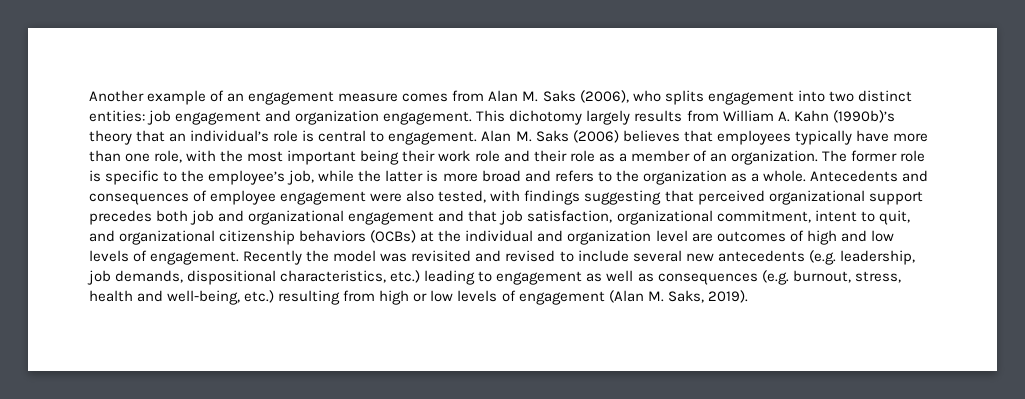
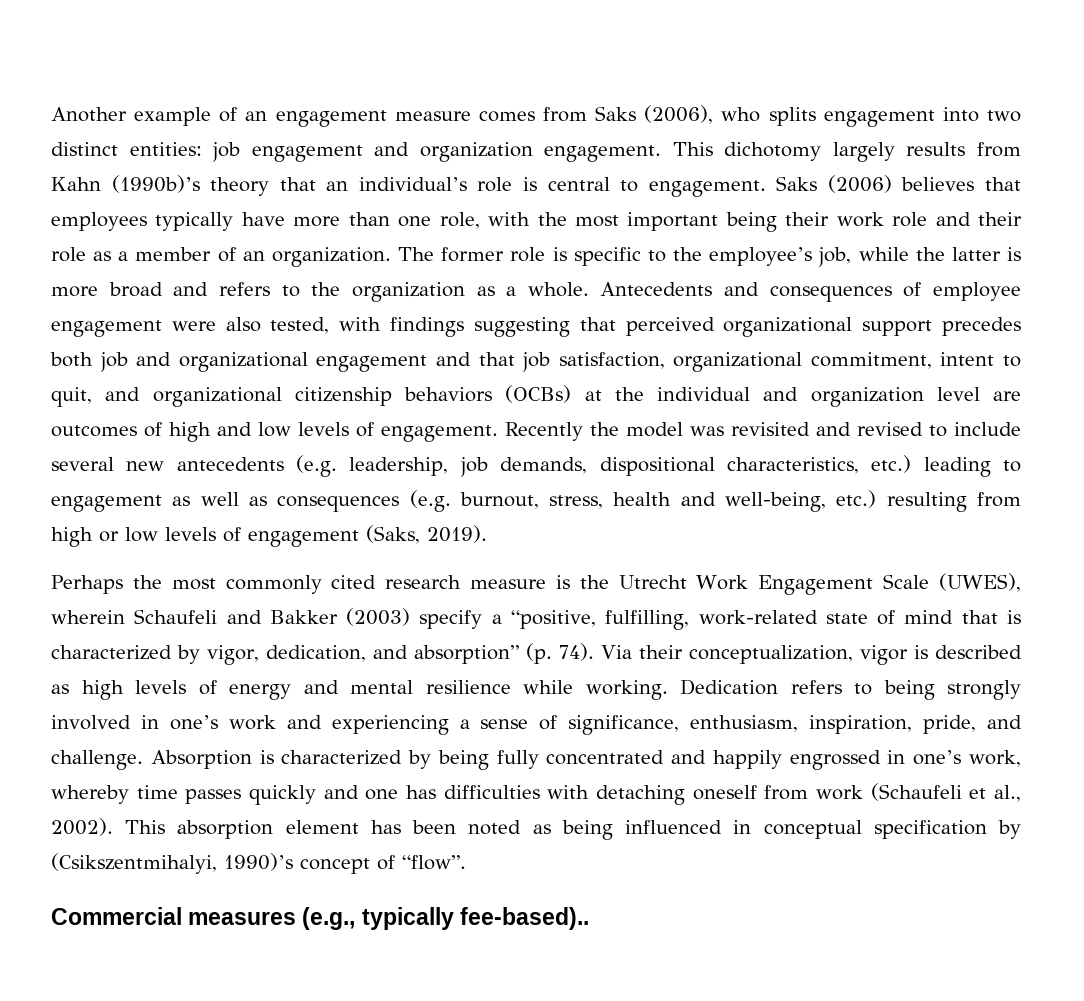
[488,90,539,102] Alan M. -> (587, 114) none
[722,110,790,122] William A. -> (1021, 149) none
[481,130,532,142] Alan M. -> (766, 188) none
[608,290,748,303] (Alan M. Saks, 2019). -> [366,525,487,544] [51,573,1022,595] [51,608,1022,630] [51,643,1022,665] [51,679,1021,700] [51,715,1022,735] [51,750,1021,770] [51,783,1021,805] [51,818,1022,840] [51,853,466,874] [51,907,589,930] (Saks, 2019). // Perhaps the most commonly cited research measure is the Utrecht Work Engagement Scale (UWES), wherein Schaufeli and Bakker (2003) specify a “positive, fulfilling, work-related state of mind that is characterized by vigor, dedication, and absorption” (p. 74). Via their conceptualization, vigor is described as high levels of energy and mental resilience while working. Dedication refers to being strongly involved in one’s work and experiencing a sense of significance, enthusiasm, inspiration, pride, and challenge. Absorption is characterized by being fully concentrated and happily engrossed in one’s work, whereby time passes quickly and one has difficulties with detaching oneself from work (Schaufeli et al., 2002). This absorption element has been noted as being influenced in conceptual specification by (Csikszentmihalyi, 1990)’s concept of “flow”. // Commercial measures (e.g., typically fee-based)..

